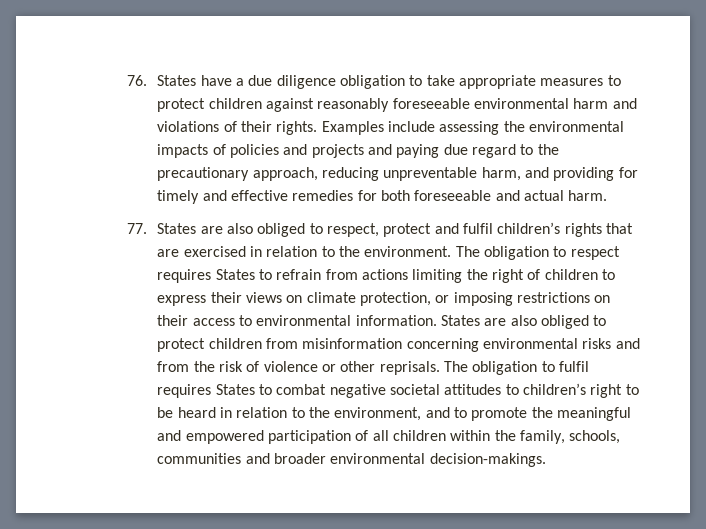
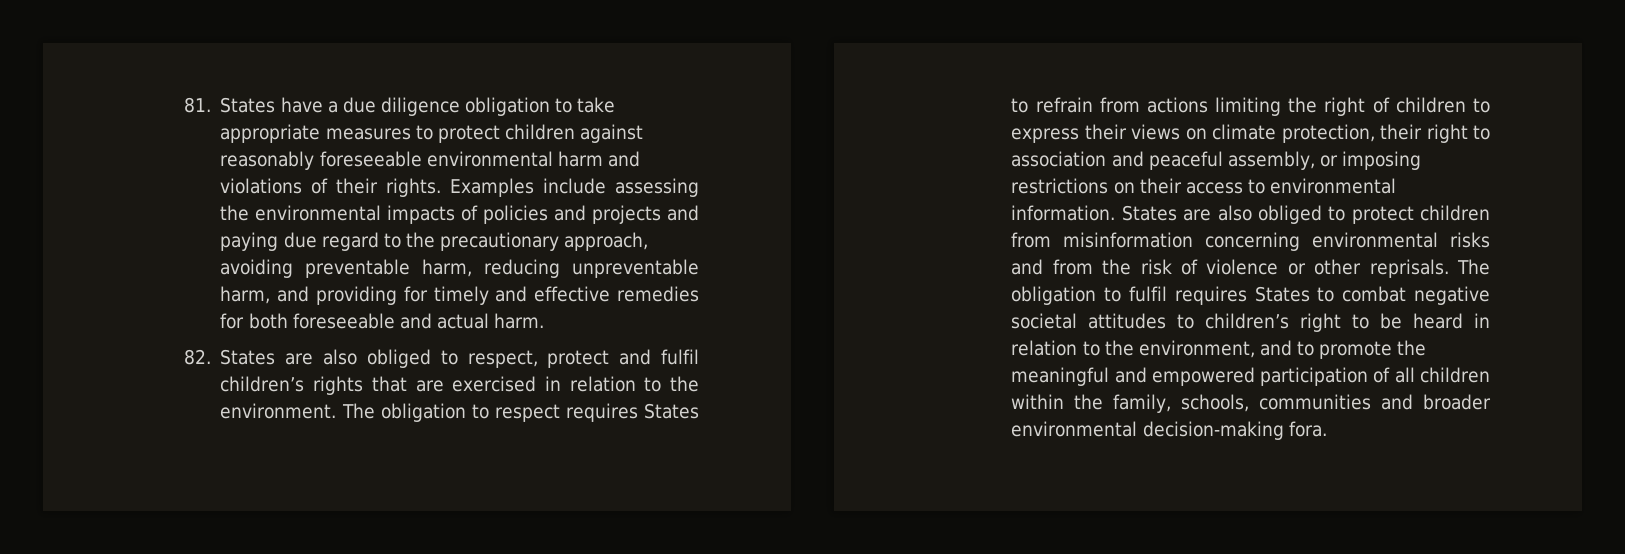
[126,75,147,86] 76. -> [183,97,211,113] 81.
(318, 174) none -> [220,259,473,278] avoiding preventable harm,
[126,223,147,234] 77. -> [183,349,211,365] 82.
(432, 299) none -> [1380,124,1490,143] [1011,151,1315,170] their right to association and peaceful assembly,
[429,453,546,467] decision-makings. -> [1142,421,1327,440] decision-making fora.

